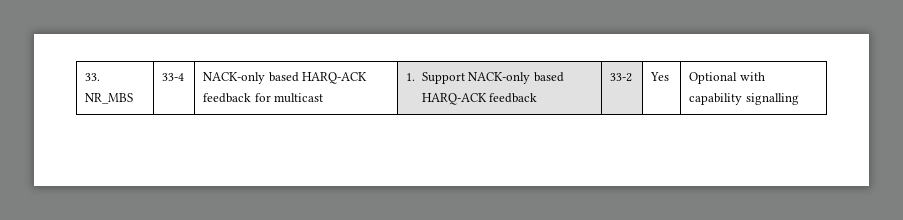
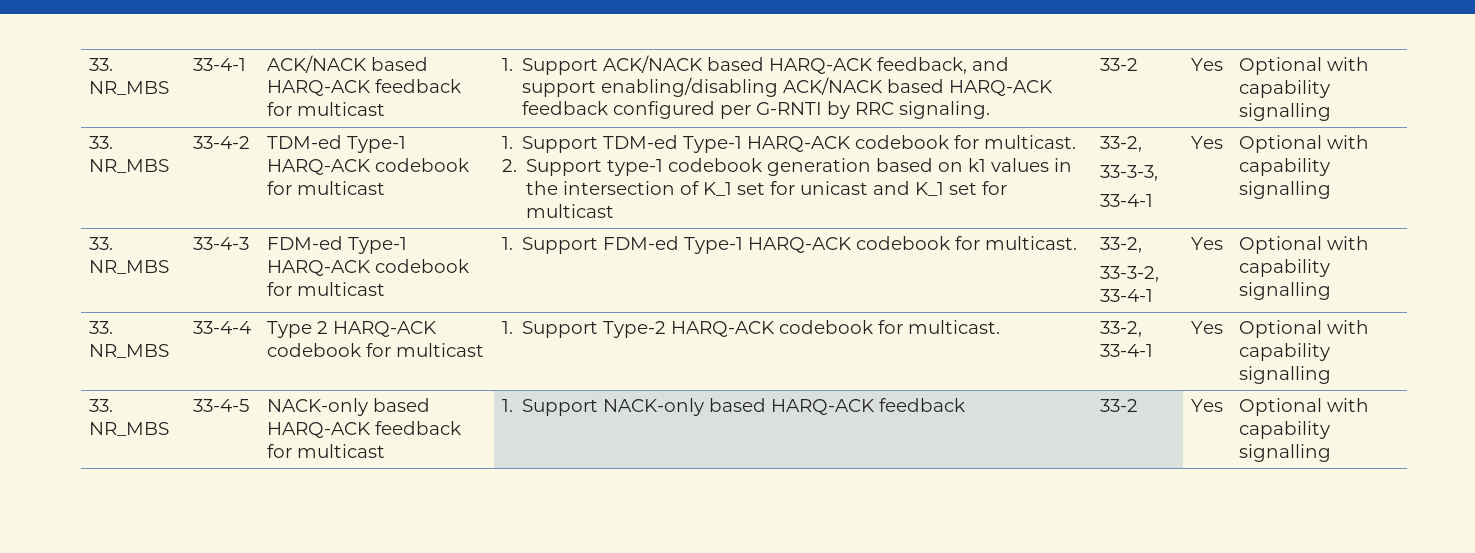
[85,73,101,81] [85,93,134,104] [162,73,185,81] 33. NR_MBS | 33-4 -> [88,58,113,71] [88,81,169,95] [192,58,246,71] [266,55,428,73] [266,79,461,96] [266,102,385,116] [501,55,1009,75] [521,77,1053,97] [521,101,990,119] [1099,58,1138,71] [1190,58,1223,71] [1238,57,1369,75] [1238,80,1330,98] [1238,103,1331,121] [88,136,113,149] [88,159,169,173] [192,136,250,149] [266,135,406,153] [266,158,469,175] [266,181,385,195] [501,135,1076,153] [501,158,1072,176] [525,181,1007,196] [525,204,614,218] [1099,136,1142,152] [1099,165,1158,181] [1099,194,1153,207] [1190,136,1223,149] [1238,135,1369,153] [1238,158,1330,176] [1238,181,1331,199] [88,237,113,250] [88,260,169,274] [192,237,249,250] [266,236,407,254] [266,259,469,276] [266,282,385,296] [501,236,1077,254] [1099,237,1142,253] [1099,266,1159,282] [1099,289,1153,302] [1190,237,1223,250] [1238,236,1369,254] [1238,259,1330,277] [1238,282,1331,300] [88,321,113,334] [88,344,169,358] [192,321,251,334] [266,321,437,338] [266,343,484,357] [501,320,1000,338] [1099,321,1142,337] [1099,344,1153,357] [1190,321,1223,334] [1238,320,1369,338] [1238,343,1330,361] [1238,366,1331,384] [88,399,113,412] [88,422,169,436] [192,399,249,412] 33. NR_MBS | 33-4-1 | ACK/NACK based HARQ-ACK feedback for multicast | 1. Support ACK/NACK based HARQ-ACK feedback, and support enabling/disabling ACK/NACK based HARQ-ACK feedback configured per G-RNTI by RRC signaling. | 33-2 | Yes | Optional with capability signalling // 33. NR_MBS | 33-4-2 | TDM-ed Type-1 HARQ-ACK codebook for multicast | 1. Support TDM-ed Type-1 HARQ-ACK codebook for multicast. // 2. Support type-1 codebook generation based on k1 values in the intersection of K_1 set for unicast and K_1 set for multicast | 33-2, // 33-3-3, // 33-4-1 | Yes | Optional with capability signalling // 33. NR_MBS | 33-4-3 | FDM-ed Type-1 HARQ-ACK codebook for multicast | 1. Support FDM-ed Type-1 HARQ-ACK codebook for multicast. | 33-2, // 33-3-2, 33-4-1 | Yes | Optional with capability signalling // 33. NR_MBS | 33-4-4 | Type 2 HARQ-ACK codebook for multicast | 1. Support Type-2 HARQ-ACK codebook for multicast. | 33-2, 33-4-1 | Yes | Optional with capability signalling // 33. NR_MBS | 33-4-5

